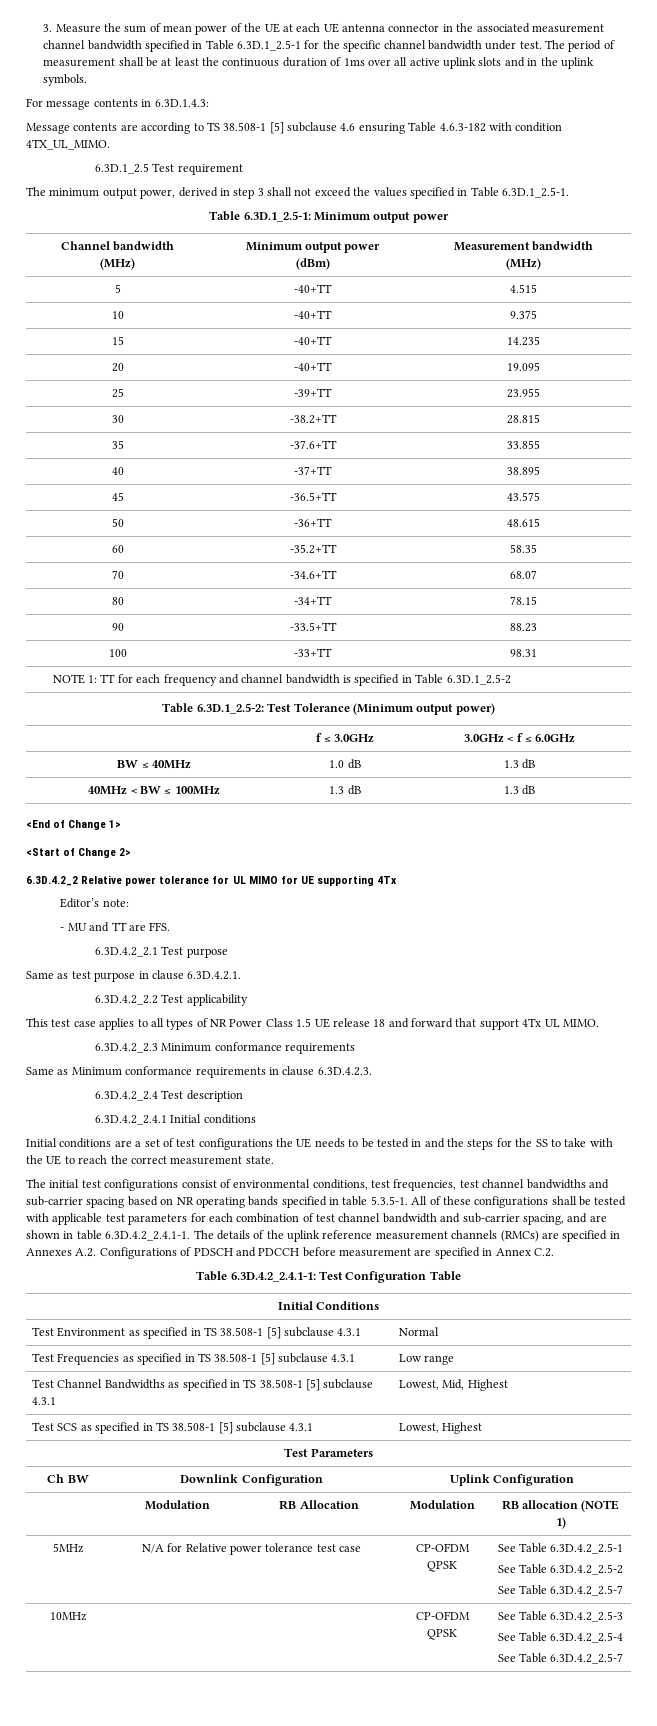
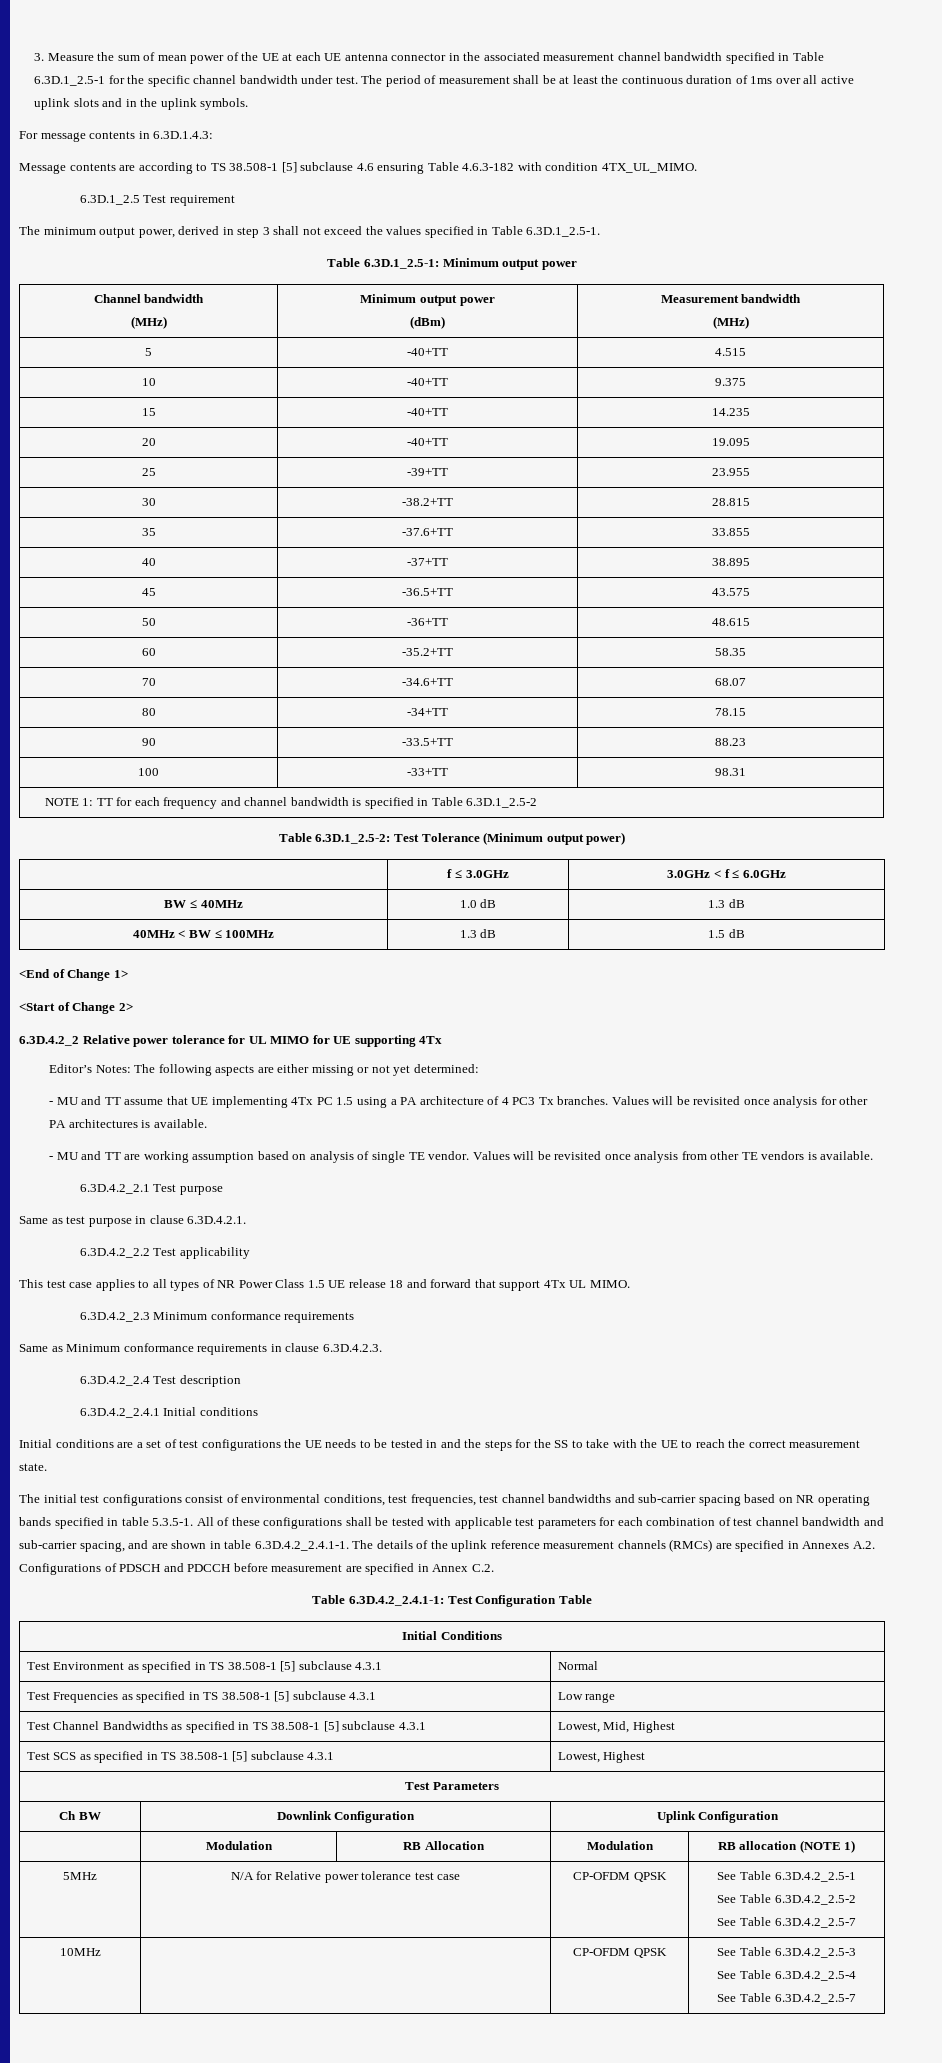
[503,786,519,794] 1.3 -> [708,930,726,938] 1.5
[102,899,129,907] note: -> [95,1064,479,1076] [49,1096,869,1108] [49,1119,207,1128] Notes: The following aspects are either missing or not yet determined: // - MU and TT assume that UE implementing 4Tx PC 1.5 using a PA architecture of 4 PC3 Tx branches. Values will be revisited once analysis for other PA architectures is available.
[149,922,171,931] FFS. -> [143,1151,874,1163] working assumption based on analysis of single TE vendor. Values will be revisited once analysis from other TE vendors is available.

